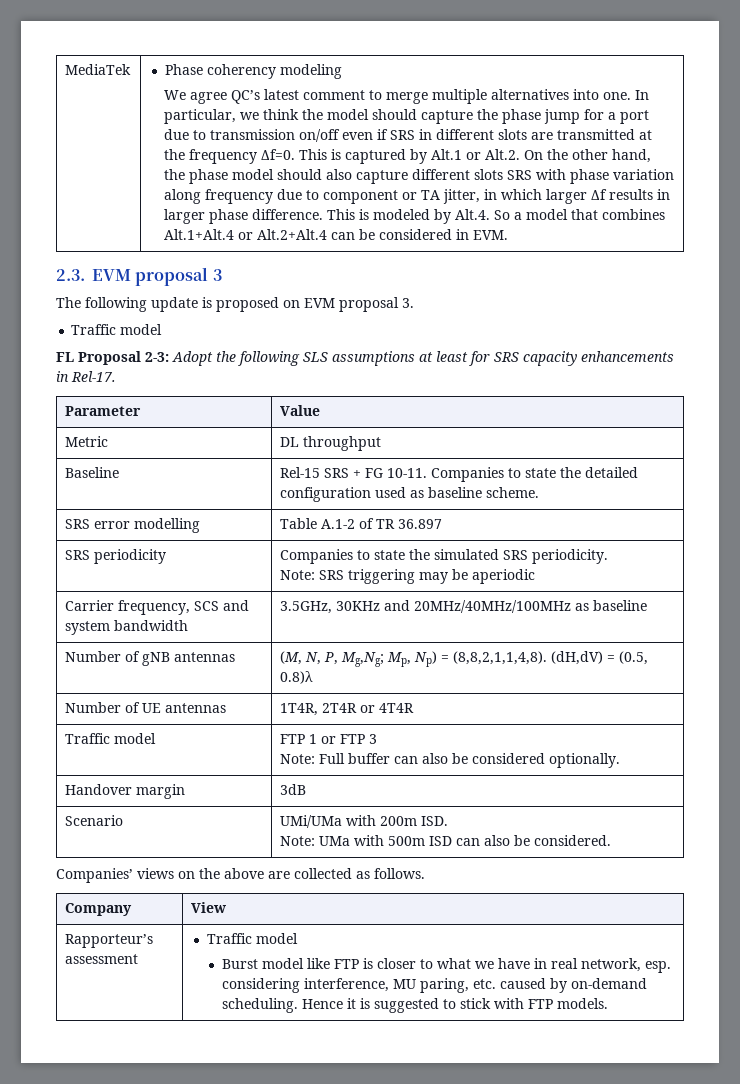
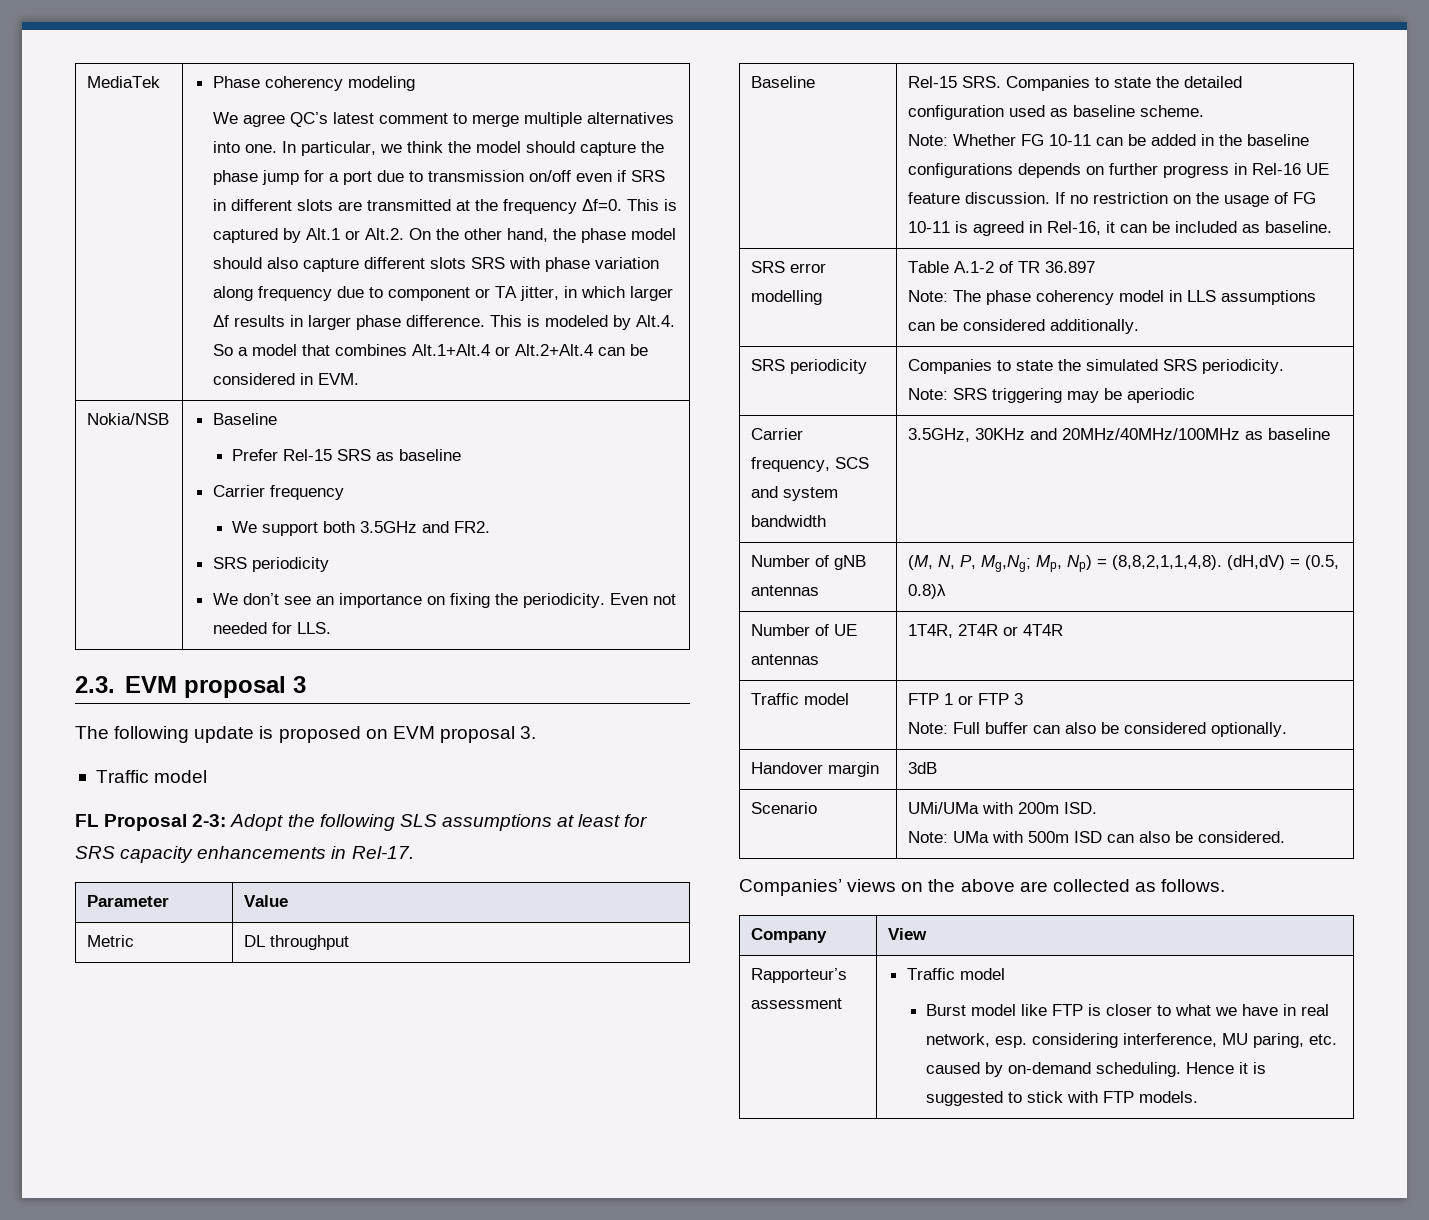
(509, 235) none -> [87,413,170,425] [212,413,277,425] [232,449,462,461] [212,485,344,500] [232,521,491,536] [212,557,329,572] [212,593,676,608] [212,622,331,634] // Nokia/NSB | Baseline // Prefer Rel-15 SRS as baseline // Carrier frequency // We support both 3.5GHz and FR2. // SRS periodicity // We don’t see an importance on fixing the periodicity. Even not needed for LLS.
[324,468,428,478] SRS + FG 10-11. -> [962,76,1002,88] SRS.
(540, 492) none -> [908,134,1310,146] [908,163,1330,178] [908,192,1317,207] [908,221,1333,236] // Note: Whether FG 10-11 can be added in the baseline configurations depends on further progress in Rel-16 UE feature discussion. If no restriction on the usage of FG 10-11 is agreed in Rel-16, it can be included as baseline.
(443, 524) none -> [908,290,1317,305] [908,319,1140,334] // Note: The phase coherency model in LLS assumptions can be considered additionally.

